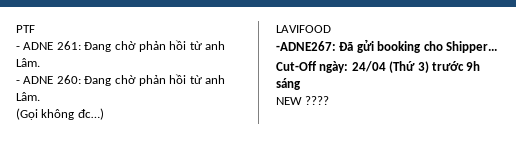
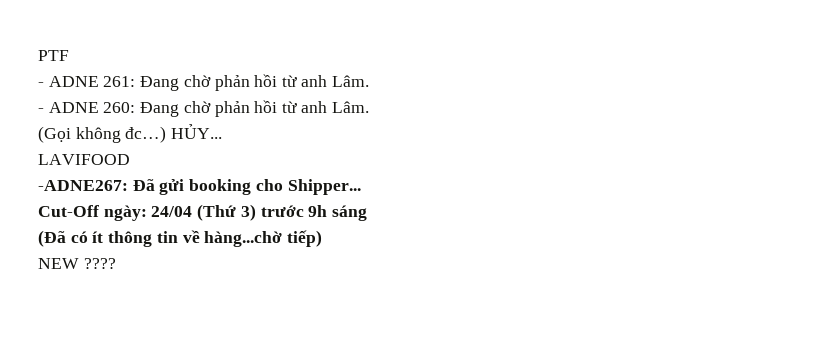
(104, 114) none -> [171,124,223,139] HỦY...
(301, 84) none -> [38,230,323,247] // (Đã có ít thông tin về hàng...chờ tiếp)

